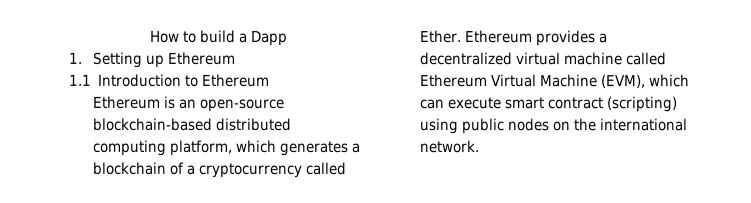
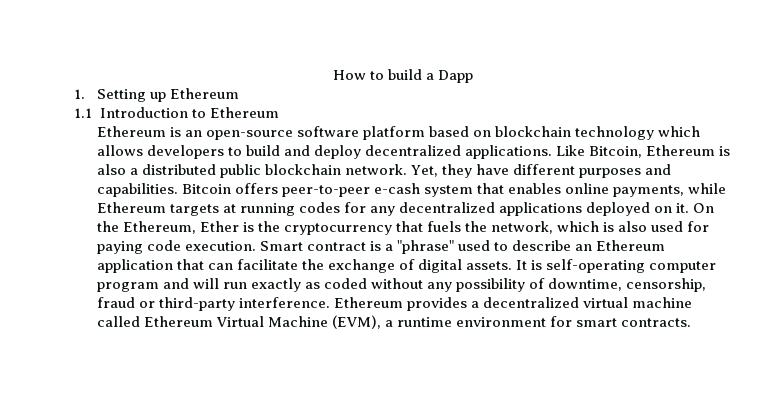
[92,117,292,131] [92,139,361,156] [92,161,347,178] [420,30,463,44] blockchain-based distributed computing platform, which generates a blockchain of a cryptocurrency called Ether. -> [296,126,701,140] [96,145,731,159] [96,164,672,178] [96,183,727,197] [96,202,715,216] [96,221,710,235] [96,240,666,254] [96,259,717,273] [96,278,707,292] [96,297,330,311] software platform based on blockchain technology which allows developers to build and deploy decentralized applications. Like Bitcoin, Ethereum is also a distributed public blockchain network. Yet, they have different purposes and capabilities. Bitcoin offers peer-to-peer e-cash system that enables online payments, while Ethereum targets at running codes for any decentralized applications deployed on it. On the Ethereum, Ether is the cryptocurrency that fuels the network, which is also used for paying code execution. Smart contract is a "phrase" used to describe an Ethereum application that can facilitate the exchange of digital assets. It is self-operating computer program and will run exactly as coded without any possibility of downtime, censorship, fraud or third-party interference.
[649,74,691,88] [419,96,679,113] [419,118,688,135] [419,140,480,154] which can execute smart contract (scripting) using public nodes on the international network. -> [384,316,692,327] a runtime environment for smart contracts.

